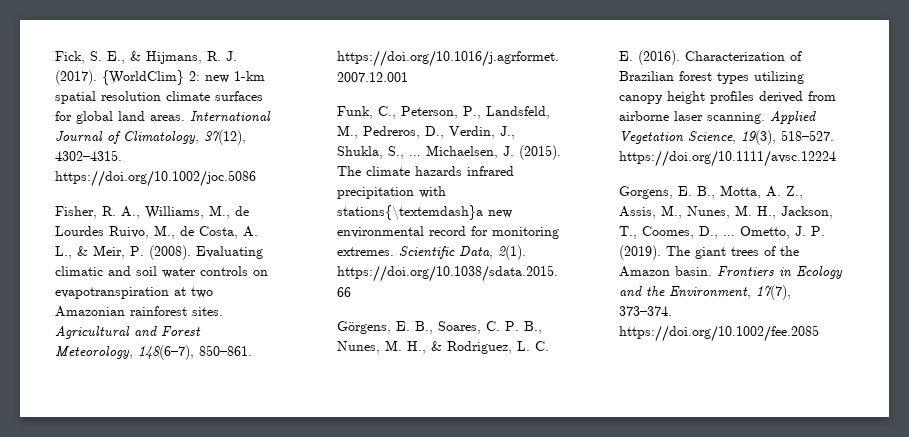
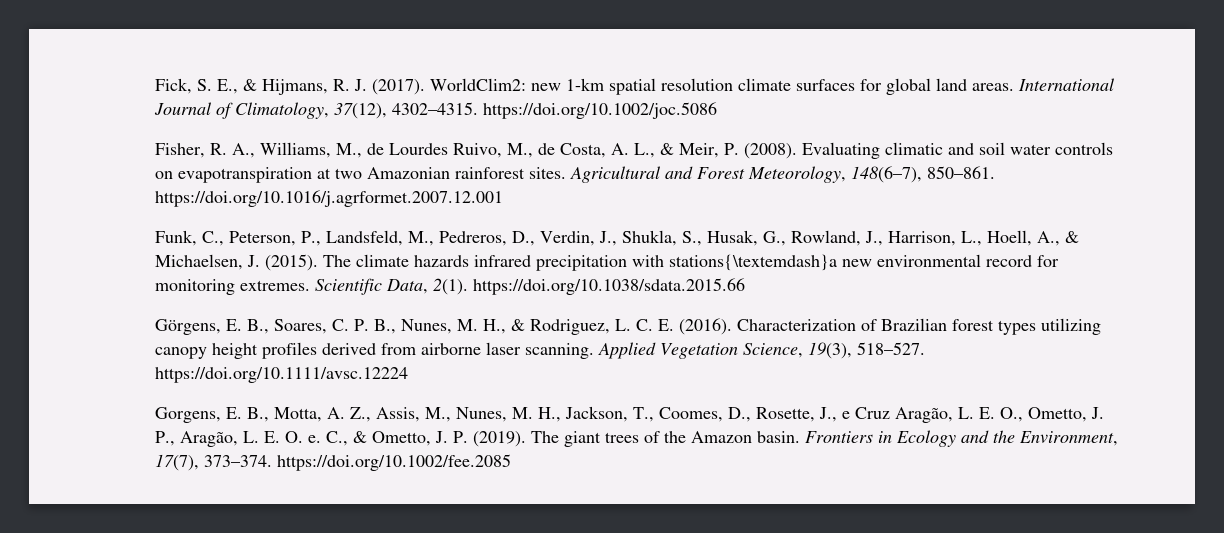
[102,70,201,85] {WorldClim} 2: -> [429,78,526,91] WorldClim2:
[409,155,422,156] … -> [706,230,1079,246] Husak, G., Rowland, J., Harrison, L., Hoell, A., &
[723,235,736,236] … -> [755,407,1104,423] [154,431,367,447] Rosette, J., e Cruz Aragão, L. E. O., Ometto, J. P., Aragão, L. E. O. e. C., &

